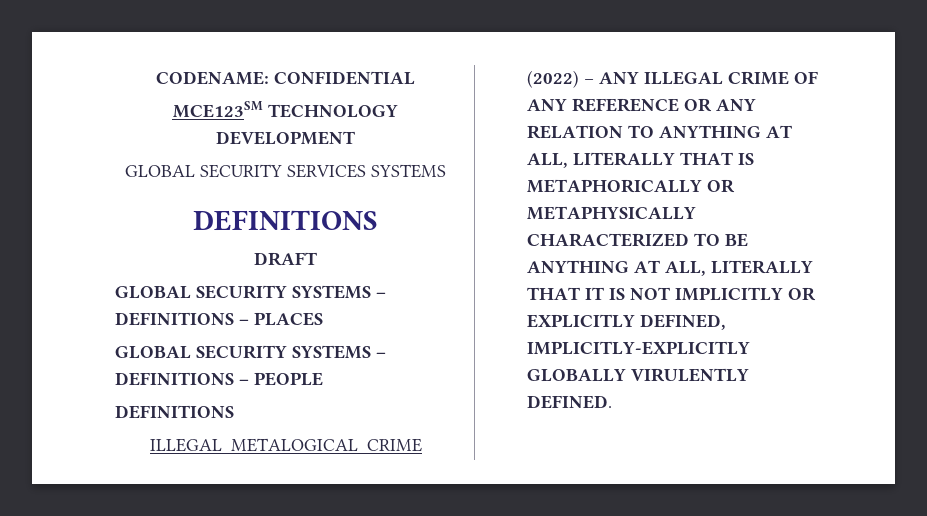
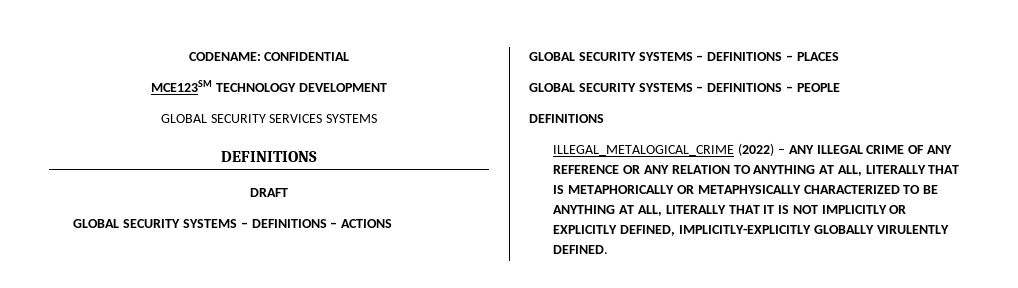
(317, 259) none -> [73,219,393,228] // GLOBAL SECURITY SYSTEMS – DEFINITIONS – ACTIONS

